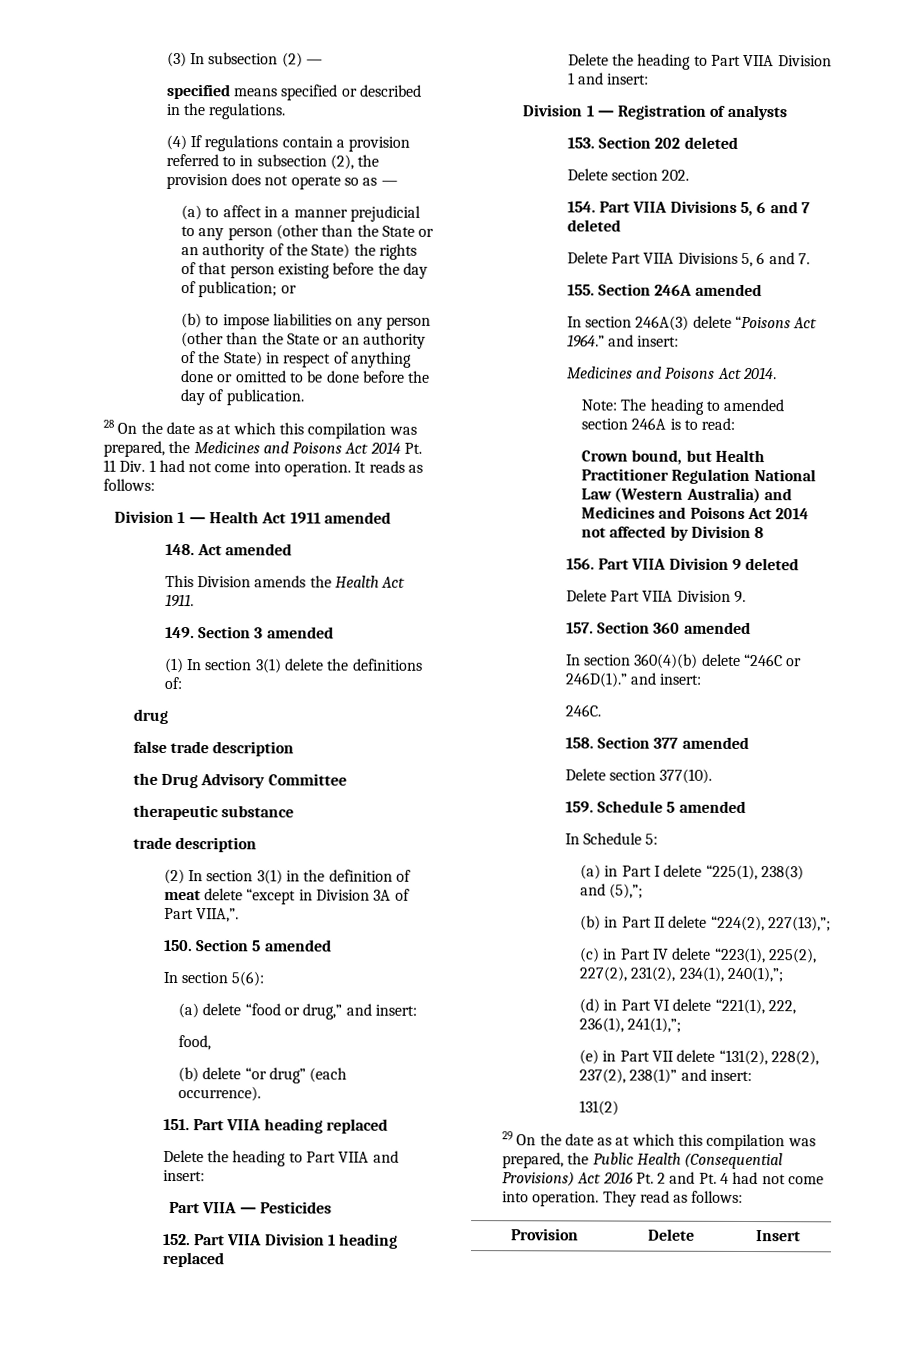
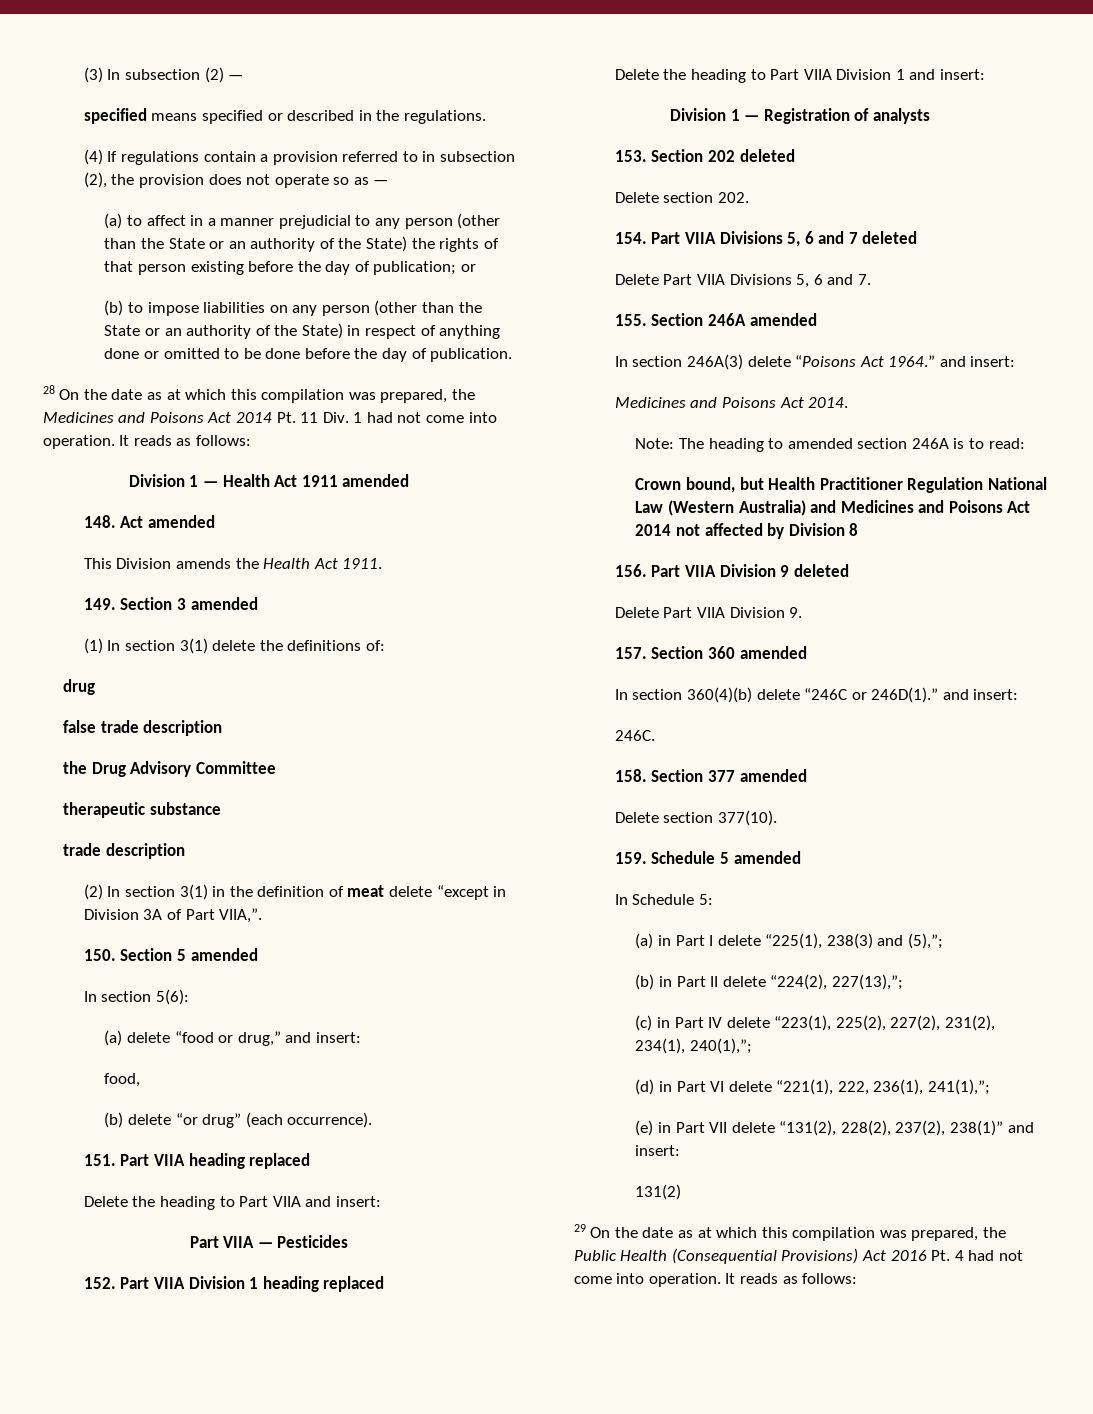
[657,1171,717,1184] 2 and Pt. -> (951, 1255) none
[602,1190,744,1207] [510,1228,579,1241] [648,1228,695,1241] [756,1230,801,1242] They read as follows: // Provision | Delete | Insert -> [725,1273,858,1284] It reads as follows:

